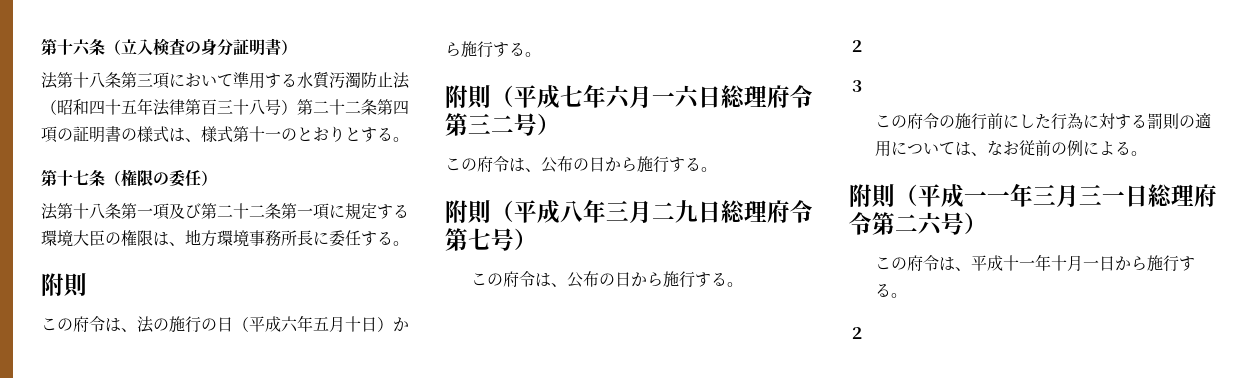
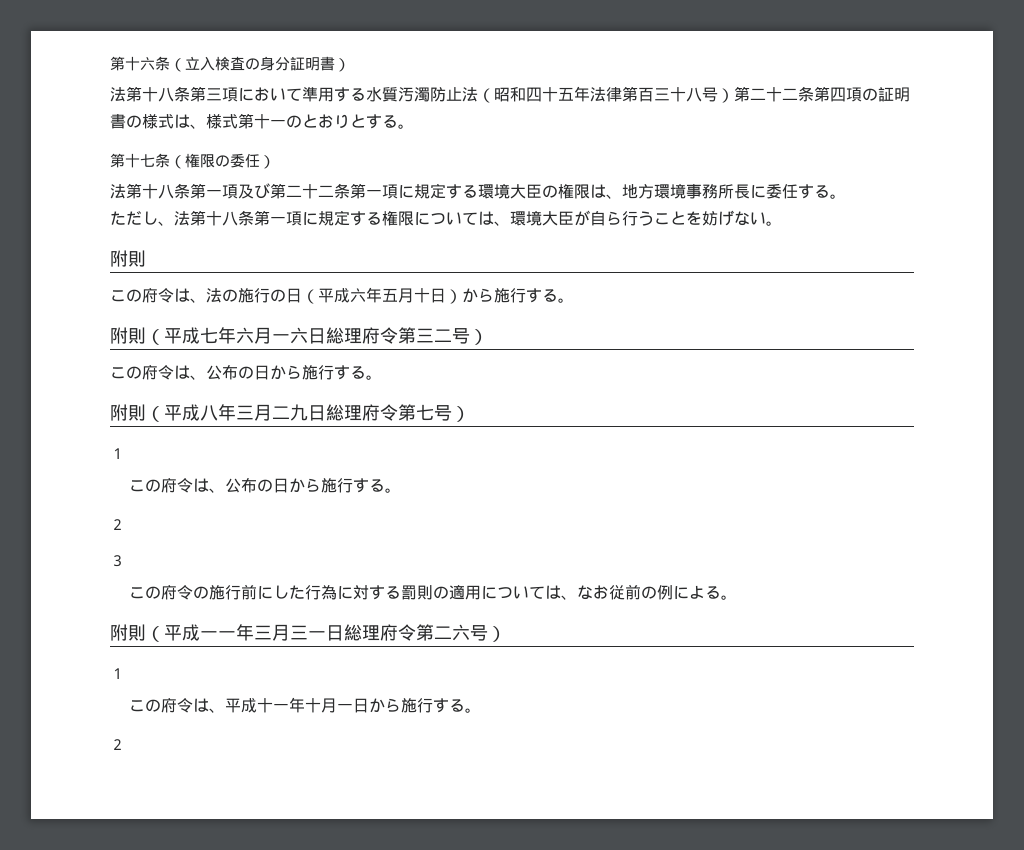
(409, 243) none -> [110,210,782,226] // ただし、法第十八条第一項に規定する権限については、環境大臣が自ら行うことを妨げない。
(537, 239) none -> [110,448,125,459] // １
(987, 223) none -> [110,668,125,679] // １

